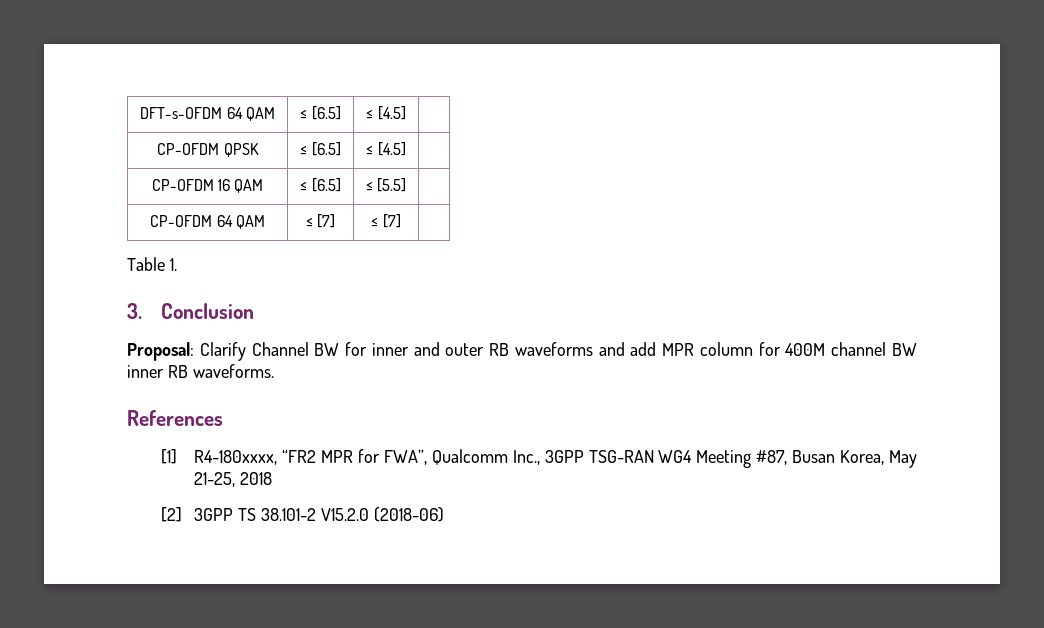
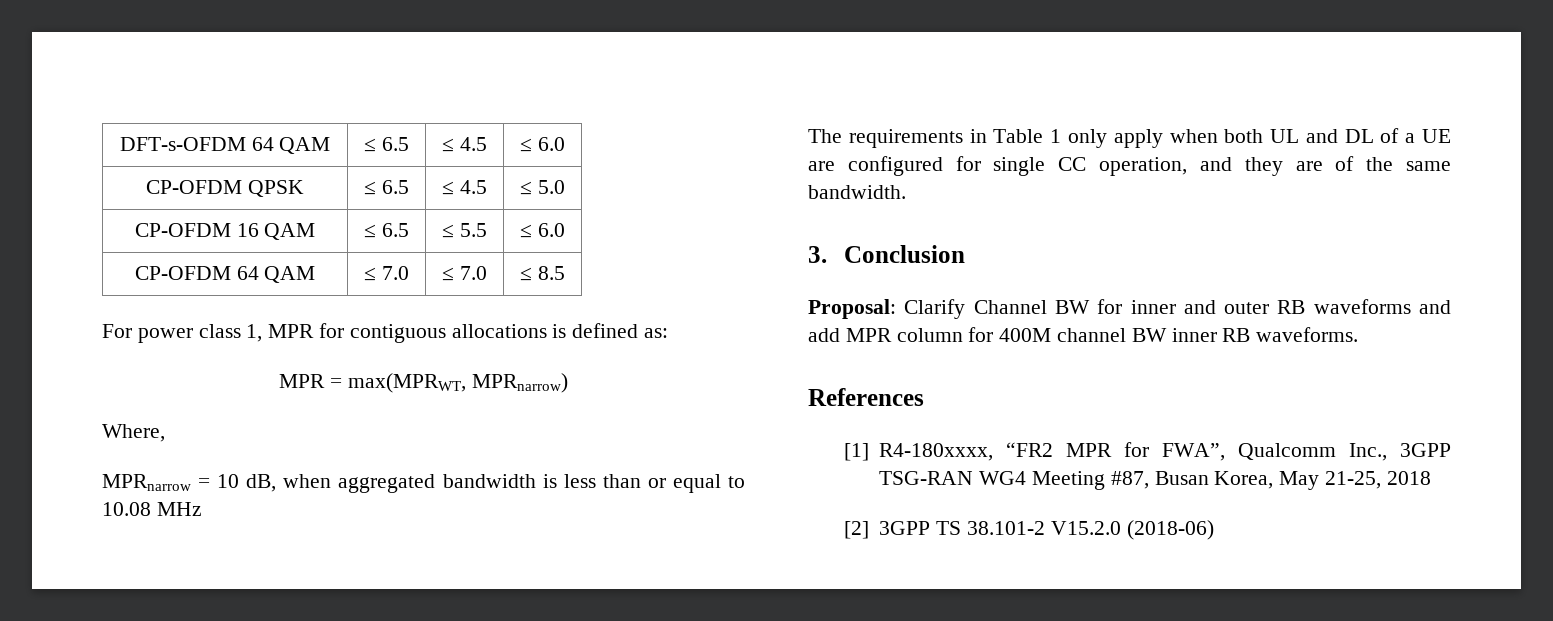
[311,106,341,120] [366,106,406,120] [6.5] | ≤ [4.5] | -> [381,137,409,151] [442,137,487,152] [520,137,565,152] 6.5 | ≤ 4.5 | ≤ 6.0
[311,142,341,156] [366,142,406,156] [6.5] | ≤ [4.5] | -> [381,180,409,194] [442,180,487,195] [520,180,565,195] 6.5 | ≤ 4.5 | ≤ 5.0
[311,178,341,192] [365,178,407,192] [6.5] | ≤ [5.5] | -> [381,223,409,237] [442,223,487,238] [520,223,565,238] 6.5 | ≤ 5.5 | ≤ 6.0
[317,214,336,228] [371,214,401,228] [127,257,177,271] [7] | ≤ [7] | // Table 1. -> [381,266,409,280] [442,266,487,281] [520,266,565,281] [102,323,669,343] [279,373,568,393] [102,424,165,442] [102,474,746,493] [102,502,202,516] [808,128,1451,148] [808,156,1451,176] [808,185,906,199] 7.0 | ≤ 7.0 | ≤ 8.5 // For power class 1, MPR for contiguous allocations is defined as: // MPR = max(MPRWT, MPRnarrow) // Where, // MPRnarrow = 10 dB, when aggregated bandwidth is less than or equal to 10.08 MHz // The requirements in Table 1 only apply when both UL and DL of a UE are configured for single CC operation, and they are of the same bandwidth.

